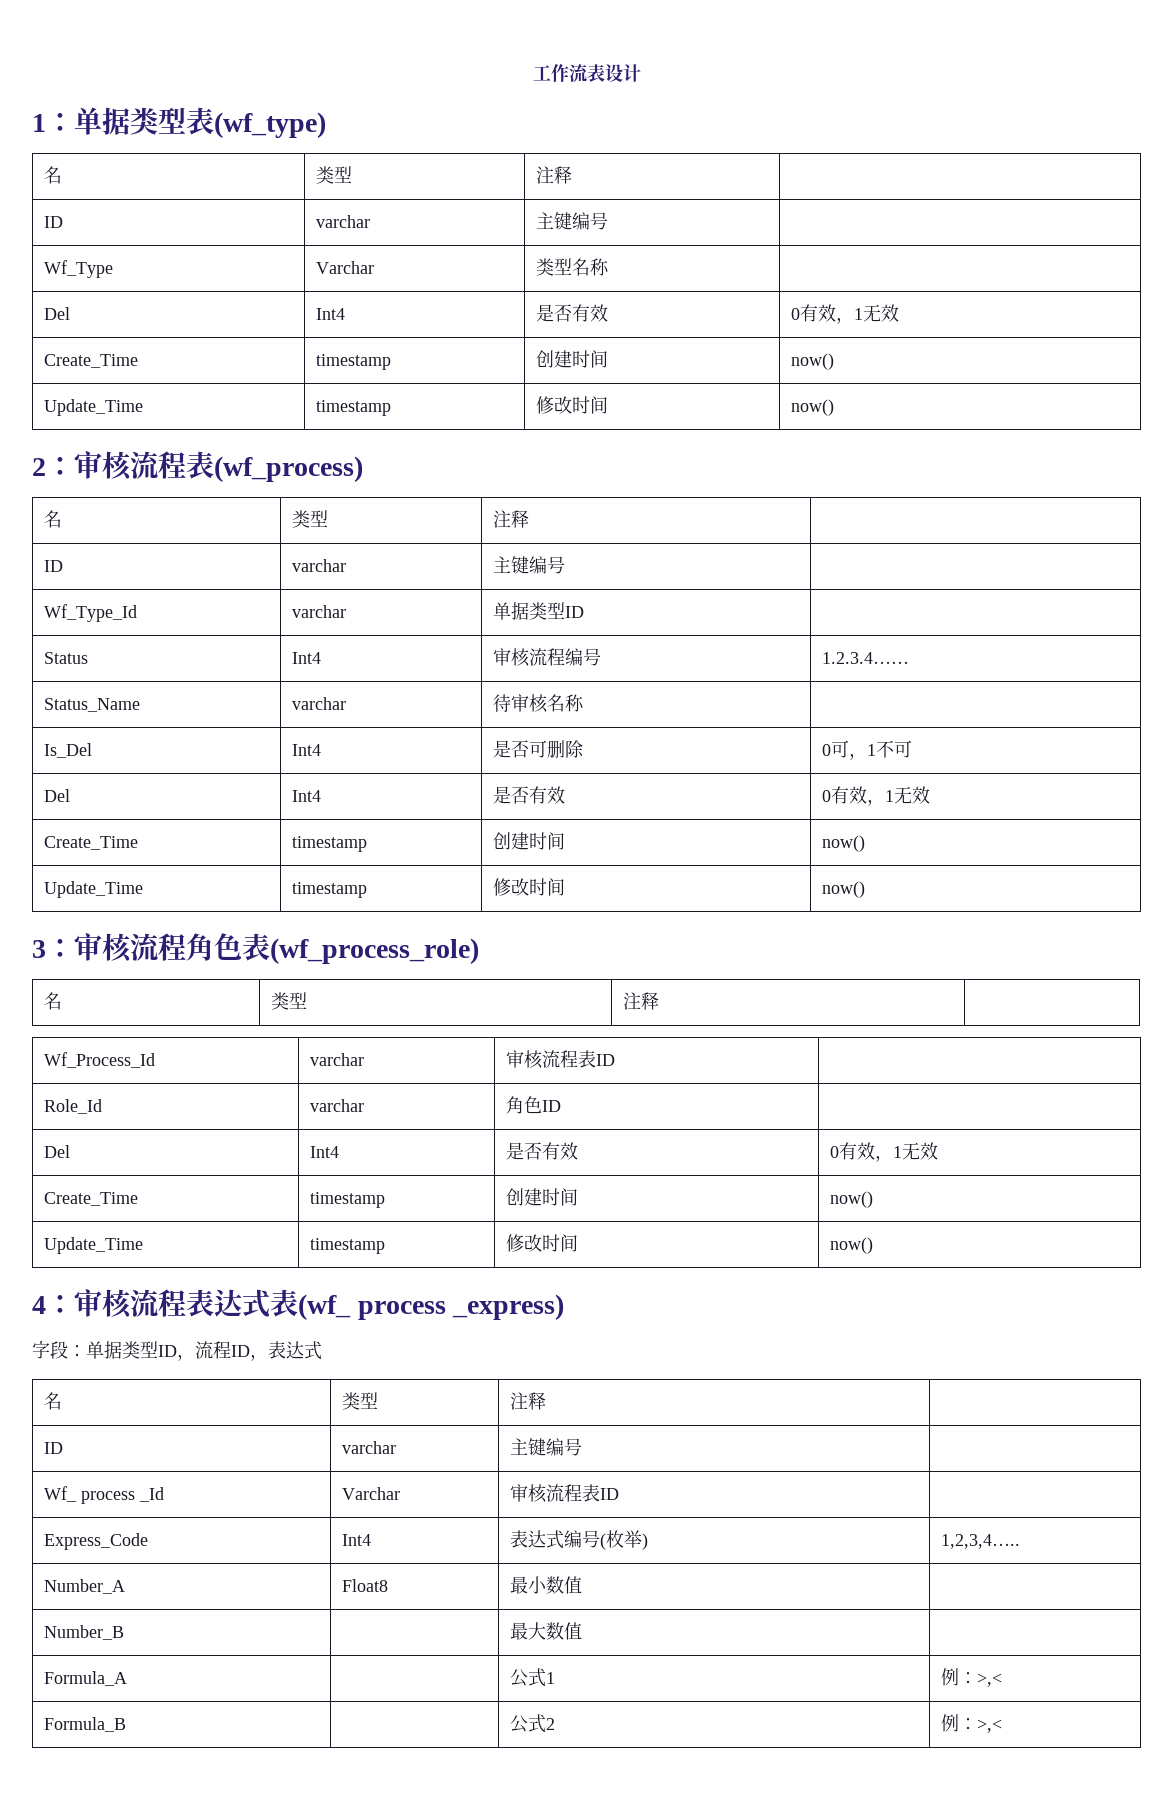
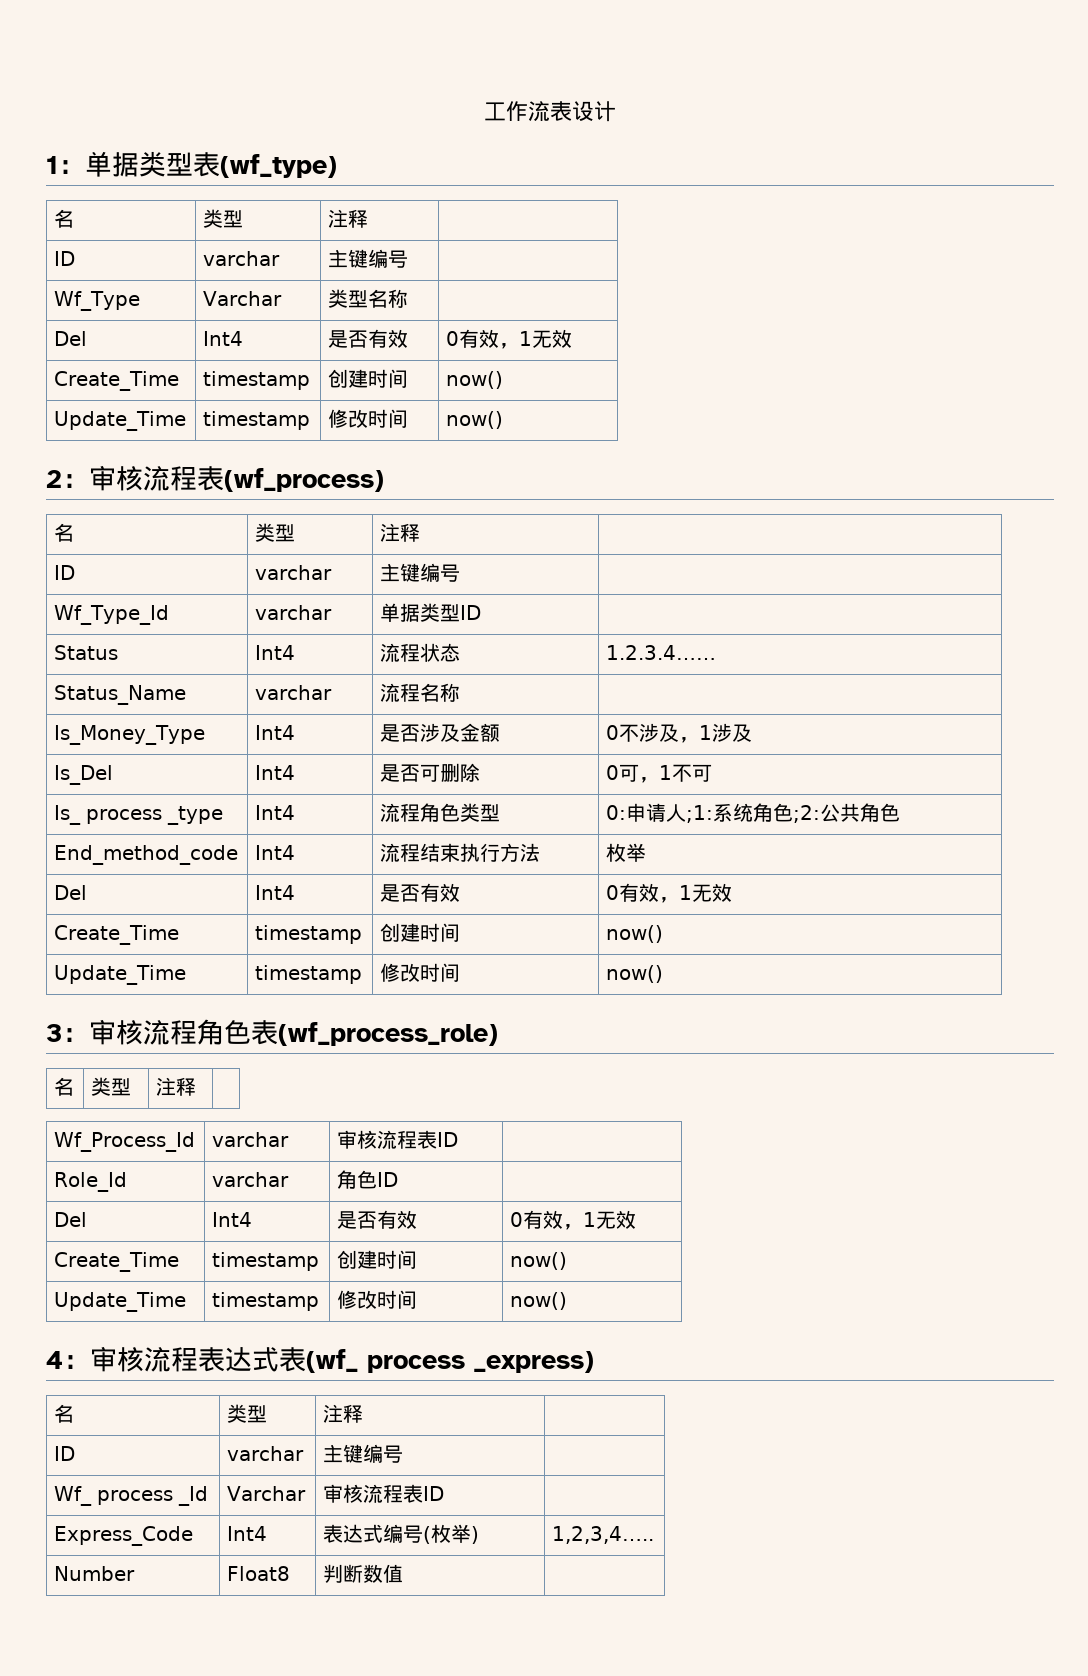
[493,648,602,667] 审核流程编号 -> [380,643,461,662] 流程状态
[493,694,585,713] 待审核名称 | -> [380,683,461,702] [54,725,206,745] [255,725,296,740] [380,723,501,742] [606,723,753,743] 流程名称 | // Is_Money_Type | Int4 | 是否涉及金额 | 0不涉及，1涉及
(913, 749) none -> [54,805,224,825] [255,805,296,820] [380,803,501,822] [606,803,901,823] [54,845,239,865] [255,845,296,860] [380,843,541,862] [606,843,647,862] // Is_ process _type | Int4 | 流程角色类型 | 0:申请人;1:系统角色;2:公共角色 // End_method_code | Int4 | 流程结束执行方法 | 枚举
[32,1340,322,1361] // 字段：单据类型ID，流程ID，表达式 -> (594, 1362) none
[44,1579,126,1594] Number_A -> [54,1566,136,1581] Number
[510,1576,583,1594] [44,1625,125,1640] [510,1622,583,1640] [44,1671,128,1686] [510,1668,556,1687] [941,1668,1003,1687] [44,1717,127,1732] [510,1714,556,1733] [941,1714,1003,1733] 最小数值 | // Number_B | | 最大数值 | // Formula_A | | 公式1 | 例：>,< // Formula_B | | 公式2 | 例：>,< -> [323,1564,404,1583] 判断数值 |

